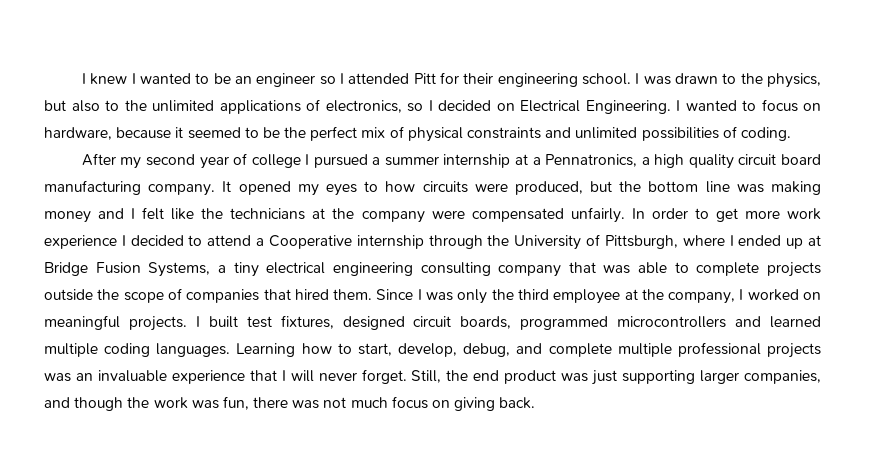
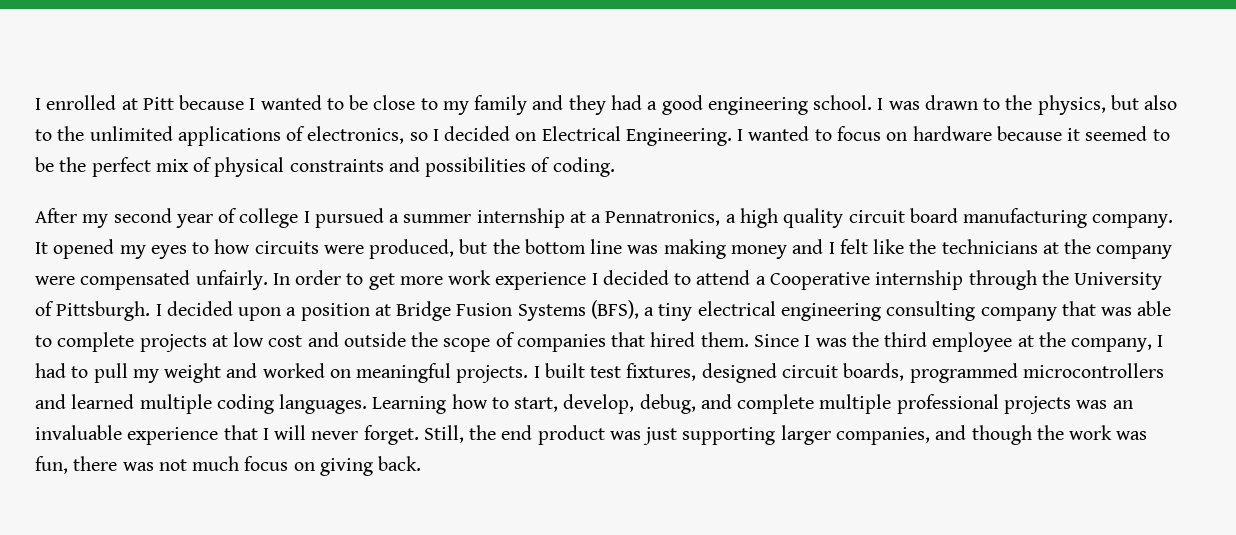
[81,72,494,87] I knew I wanted to be an engineer so I attended Pitt for their -> [35,95,703,115] I enrolled at Pitt because I wanted to be close to my family and they had a good
[44,127,112,140] hardware, -> [912,126,992,141] hardware
[575,127,638,139] unlimited -> (420, 164) none
[604,235,804,249] Pittsburgh, where I ended up -> [56,301,370,321] Pittsburgh. I decided upon a position
[148,262,211,277] Systems, -> [517,300,639,321] Systems (BFS),
(821, 269) none -> [211,332,339,347] at low cost and
[457,289,488,304] only -> (847, 342) none
(744, 294) none -> [35,363,258,383] had to pull my weight and

